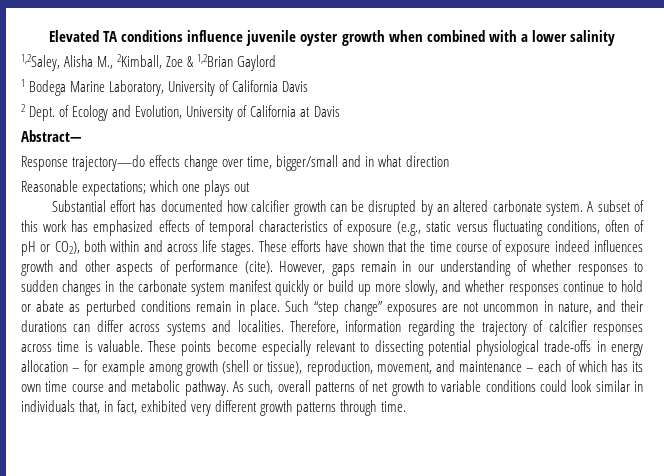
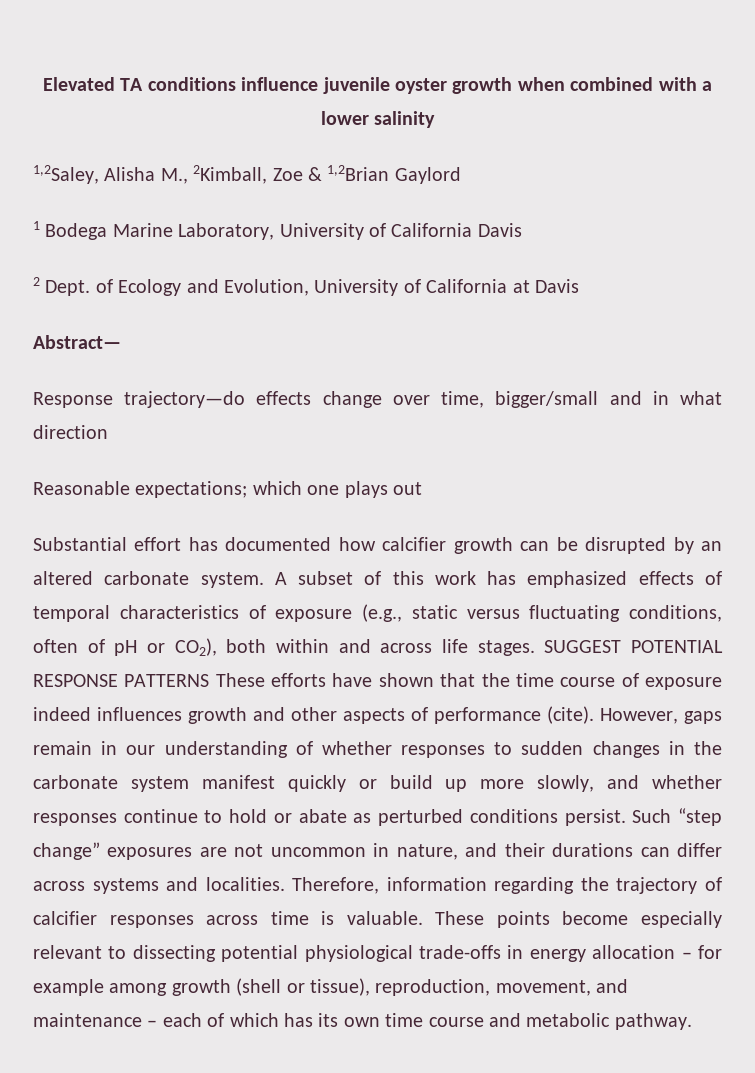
(255, 249) none -> [544,640,724,653] [33,674,210,687] SUGGEST POTENTIAL RESPONSE PATTERNS
[195,300,281,316] remain in place. -> [564,809,626,826] persist.
[232,380,643,396] [21,400,406,416] As such, overall patterns of net growth to variable conditions could look similar in individuals that, in fact, exhibited very different growth patterns through time. -> (692, 1021) none

